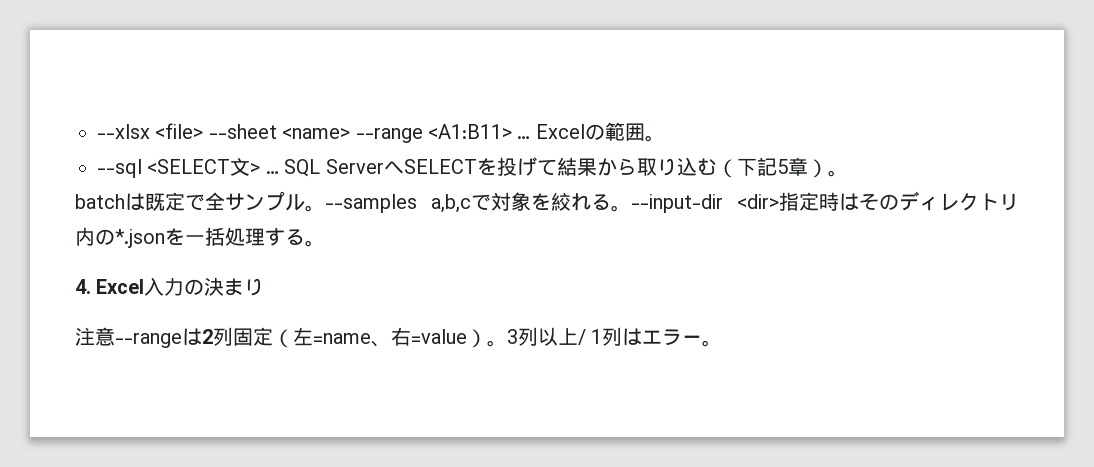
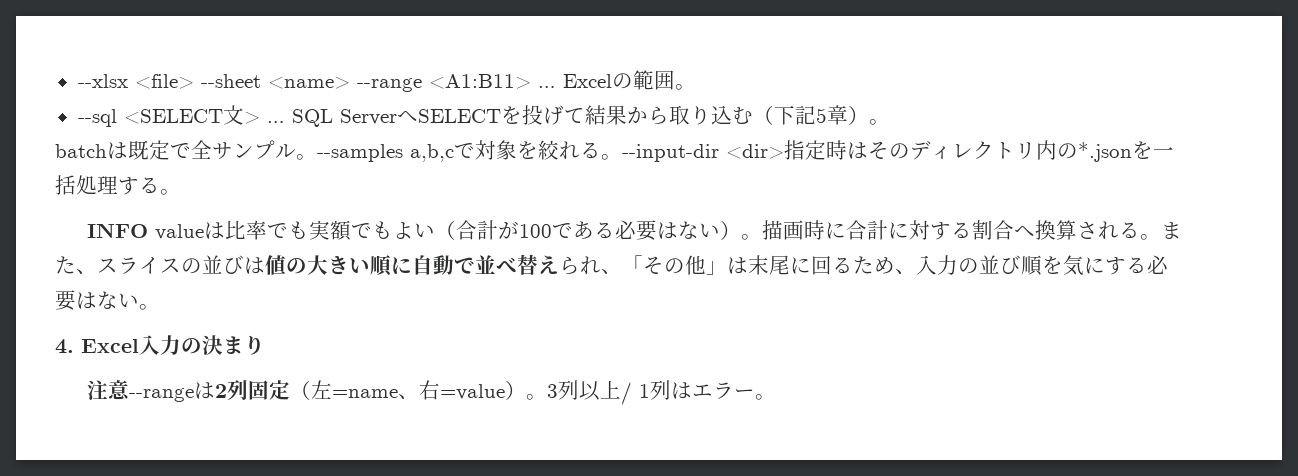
(325, 243) none -> [86,220,1182,241] [55,254,1169,276] [55,290,160,311] // INFO valueは比率でも実額でもよい（合計が100である必要はない）。描画時に合計に対する割合へ換算される。また、スライスの並びは値の大きい順に自動で並べ替えられ、「その他」は末尾に回るため、入力の並び順を気にする必要はない。

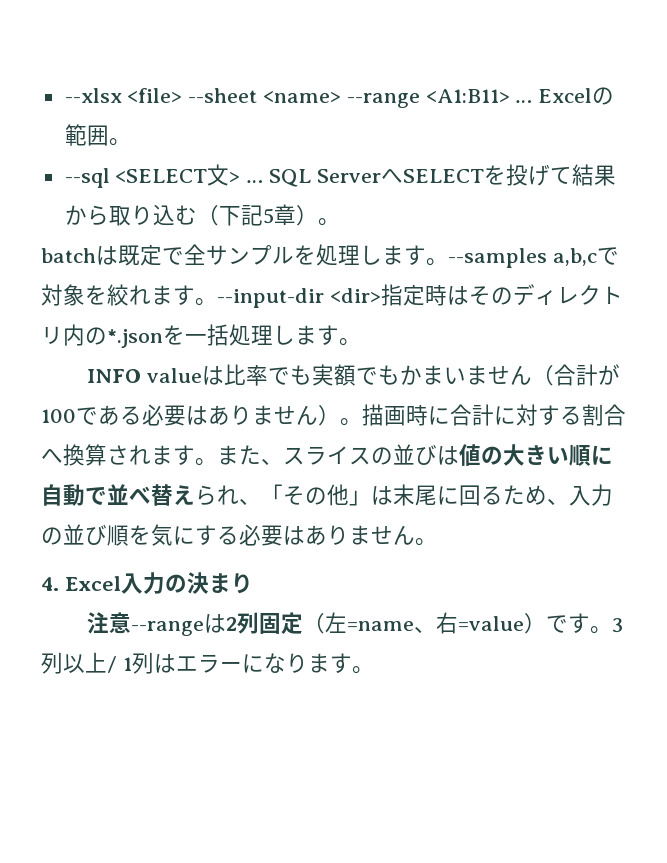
(296, 151) none -> [294,244,426,266] を処理します
[580,142,601,159] る -> [151,285,195,305] ます
[118,177,160,195] する -> [273,325,339,345] します
[392,222,435,239] よい -> [399,365,532,385] かまいません
[677,221,720,239] ない -> [208,405,318,425] ありません
[1118,222,1140,239] る -> [151,445,195,465] ます
[97,291,139,309] ない -> [305,525,415,545] ありません
(526, 390) none -> [546,613,591,633] です
(755, 393) none -> [241,653,352,673] になります

